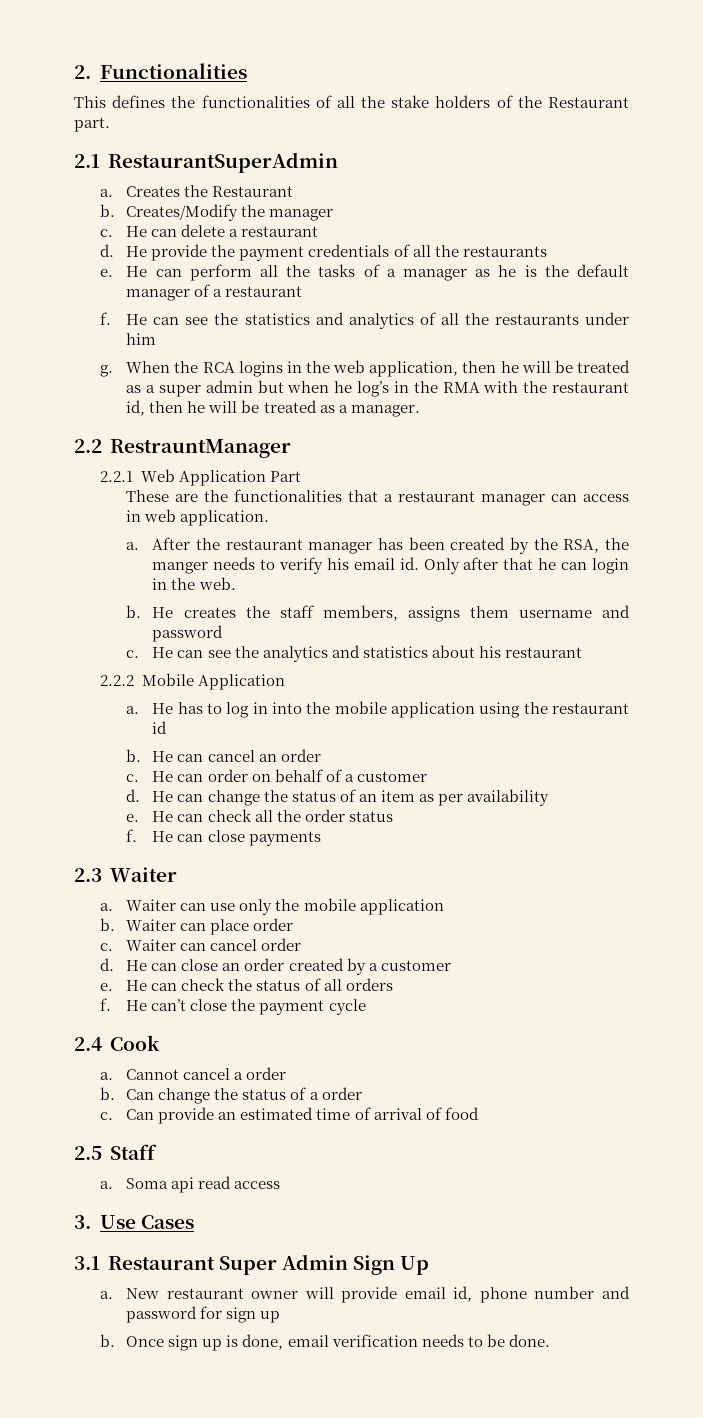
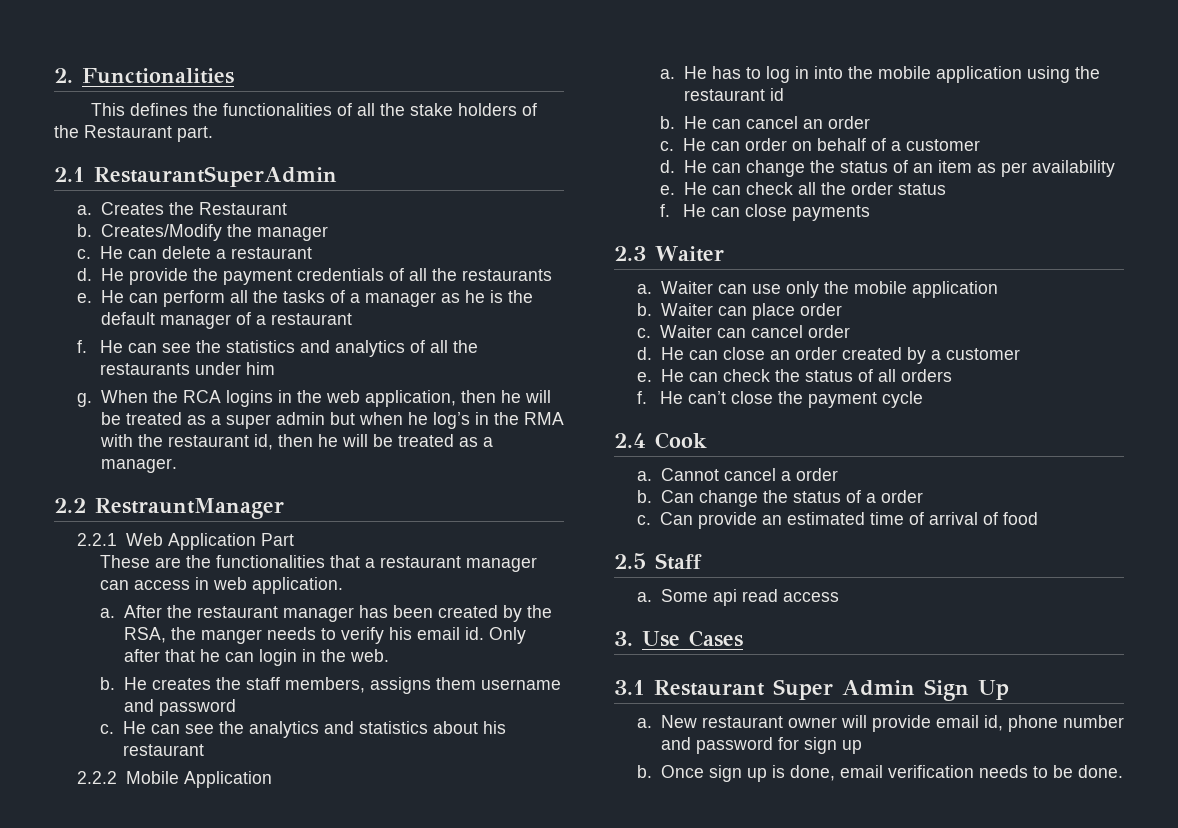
[126,1178,169,1189] Soma -> [660,589,708,602] Some

